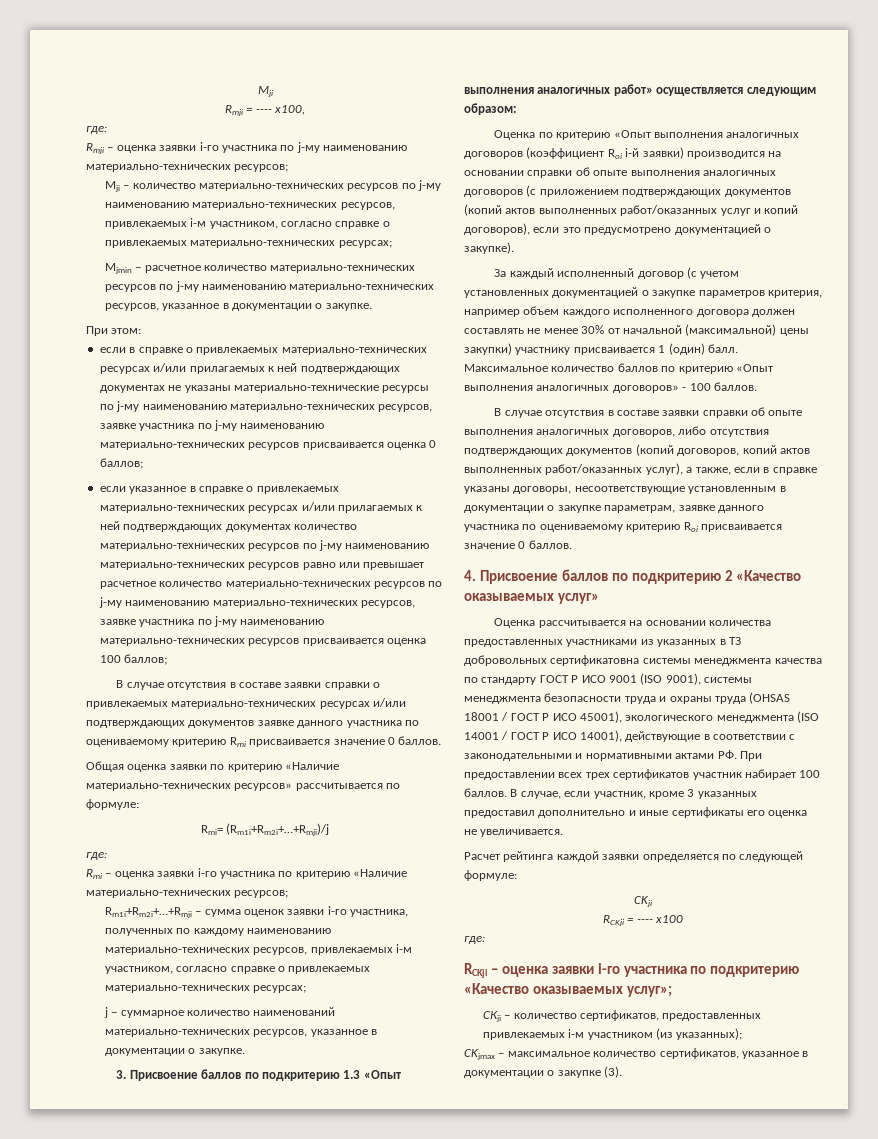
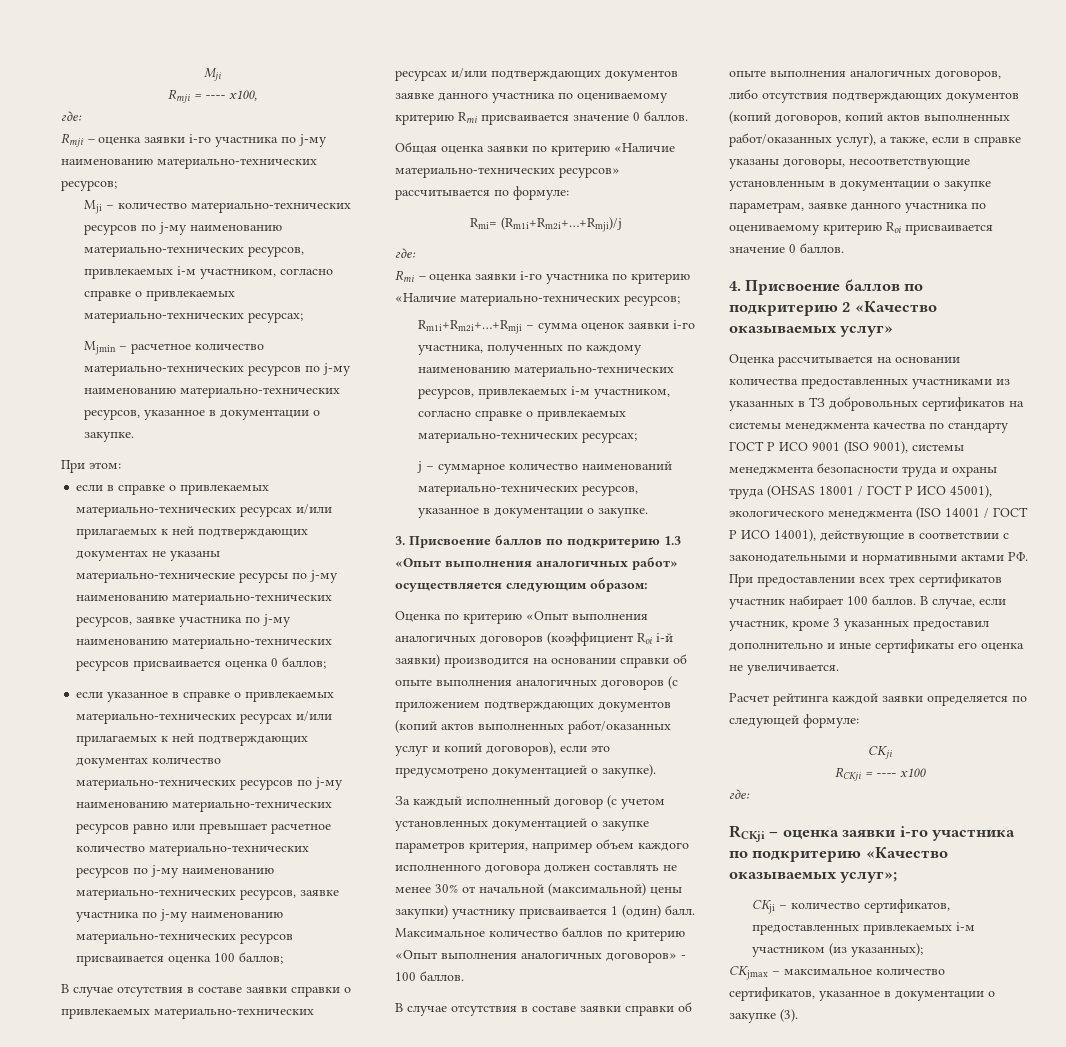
[550,655,640,666] сертификатовна -> [922,397,1024,411] сертификатов на

